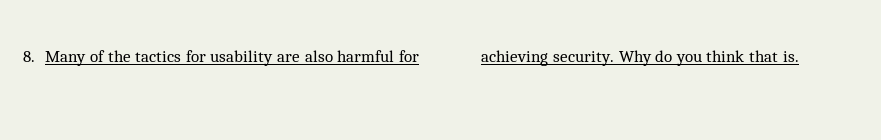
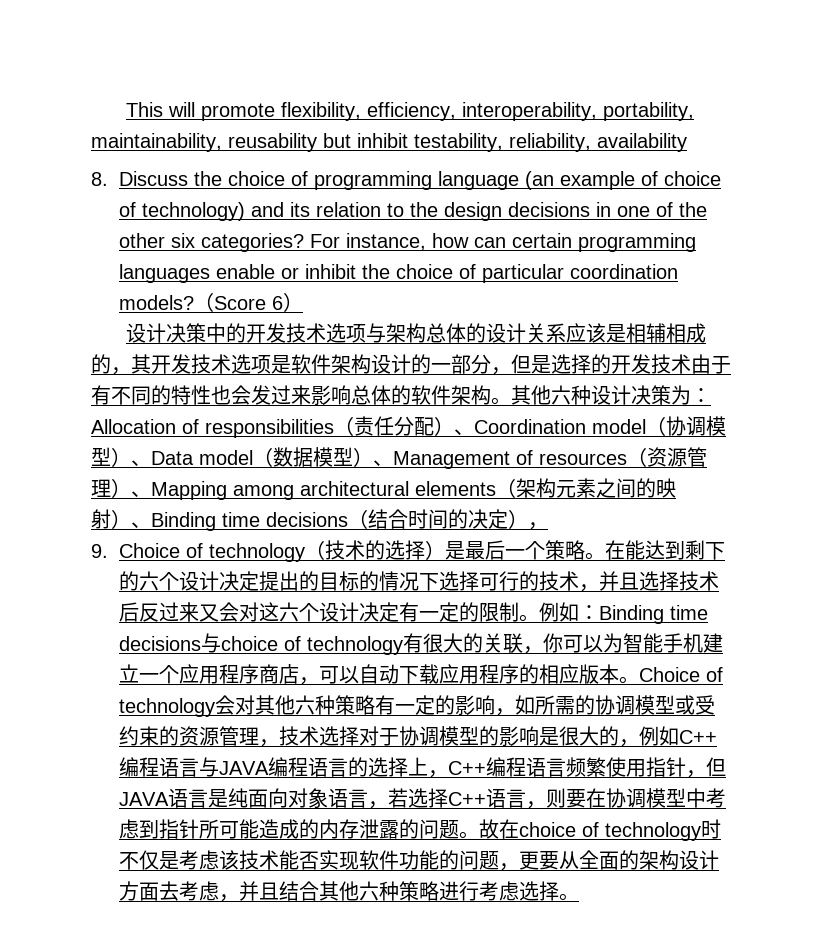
[23,50,799,66] 8. Many of the tactics for usability are also harmful for achieving security. Why do you think that is. -> [126,102,695,121] [91,133,687,152] [91,171,721,190] [118,202,707,221] [118,233,696,252] [118,264,678,283] [118,292,303,312] [126,323,707,343] [91,354,731,375] [91,385,711,405] [91,416,726,438] [91,447,707,469] [91,478,676,500] [91,509,548,531] [91,540,725,562] [118,571,719,592] [118,602,708,624] [118,633,723,655] [118,664,723,685] [118,695,715,717] [118,726,717,747] [118,757,726,778] [118,788,726,809] [118,819,721,841] [118,850,719,871] [118,881,579,902] This will promote flexibility, efficiency, interoperability, portability, maintainability, reusability but inhibit testability, reliability, availability // 8. Discuss the choice of programming language (an example of choice of technology) and its relation to the design decisions in one of the other six categories? For instance, how can certain programming languages enable or inhibit the choice of particular coordination models?（Score 6） // 设计决策中的开发技术选项与架构总体的设计关系应该是相辅相成的，其开发技术选项是软件架构设计的一部分，但是选择的开发技术由于有不同的特性也会发过来影响总体的软件架构。其他六种设计决策为：Allocation of responsibilities（责任分配）、Coordination model（协调模型）、Data model（数据模型）、Management of resources（资源管理）、Mapping among architectural elements（架构元素之间的映射）、Binding time decisions（结合时间的决定）， // 9. Choice of technology（技术的选择）是最后一个策略。在能达到剩下的六个设计决定提出的目标的情况下选择可行的技术，并且选择技术后反过来又会对这六个设计决定有一定的限制。例如：Binding time decisions与choice of technology有很大的关联，你可以为智能手机建立一个应用程序商店，可以自动下载应用程序的相应版本。Choice of technology会对其他六种策略有一定的影响，如所需的协调模型或受约束的资源管理，技术选择对于协调模型的影响是很大的，例如C++编程语言与JAVA编程语言的选择上，C++编程语言频繁使用指针，但JAVA语言是纯面向对象语言，若选择C++语言，则要在协调模型中考虑到指针所可能造成的内存泄露的问题。故在choice of technology时不仅是考虑该技术能否实现软件功能的问题，更要从全面的架构设计方面去考虑，并且结合其他六种策略进行考虑选择。

